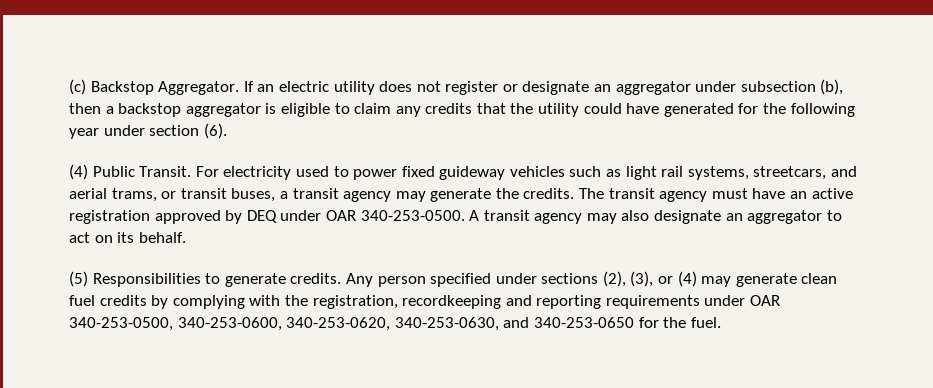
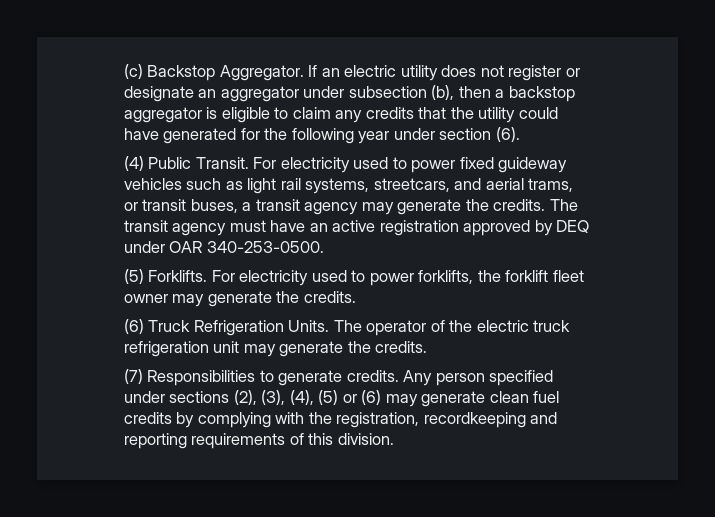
[469,210,842,224] [69,232,186,243] [69,271,88,287] A transit agency may also designate an aggregator to act on its behalf. // (5) -> [124,269,584,286] [124,291,356,307] [124,319,571,336] [124,341,428,357] [124,369,143,384] // (5) Forklifts. For electricity used to power forklifts, the forklift fleet owner may generate the credits. // (6) Truck Refrigeration Units. The operator of the electric truck refrigeration unit may generate the credits. // (7)
[658,271,697,287] or (4) -> [289,390,382,405] (4), (5) or (6)
[704,295,781,306] [69,317,721,331] under OAR 340-253-0500, 340-253-0600, 340-253-0620, 340-253-0630, and 340-253-0650 for the fuel. -> [289,433,394,445] of this division.

